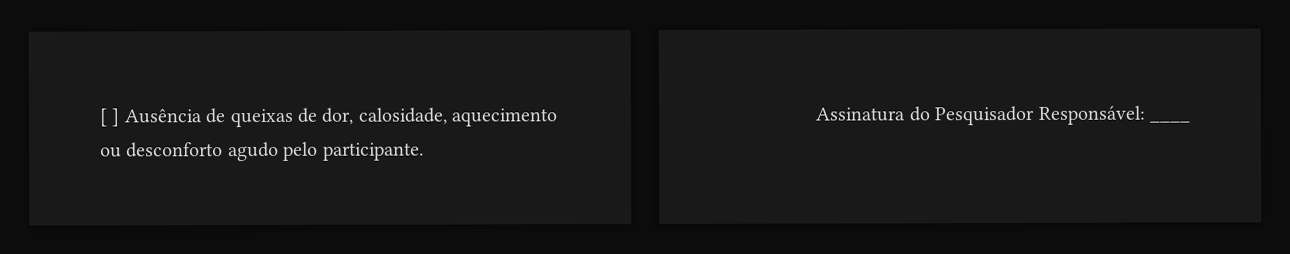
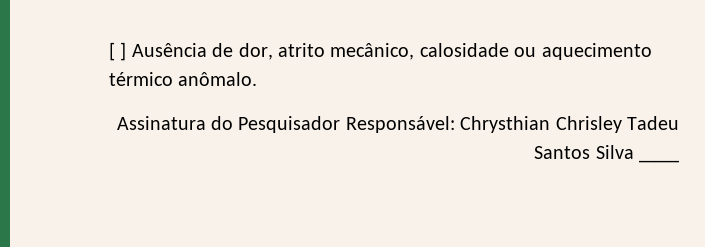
[229,107,558,128] [100,141,424,162] queixas de dor, calosidade, aquecimento ou desconforto agudo pelo participante. -> [238,43,652,60] [109,72,258,86] dor, atrito mecânico, calosidade ou aquecimento térmico anômalo.
(1145, 115) none -> [460,116,679,133] [534,145,634,159] Chrysthian Chrisley Tadeu Santos Silva

